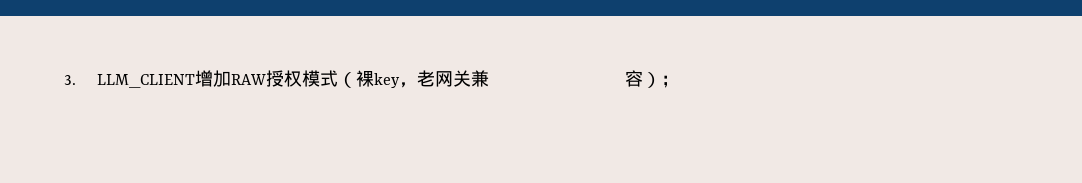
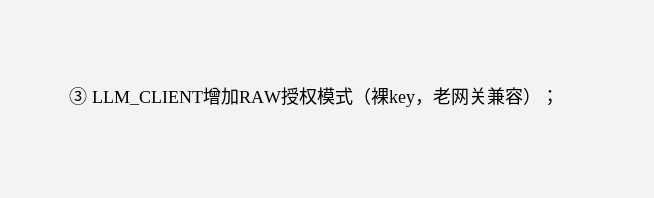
[64,75,77,85] 3. -> [68,87,87,105] ③

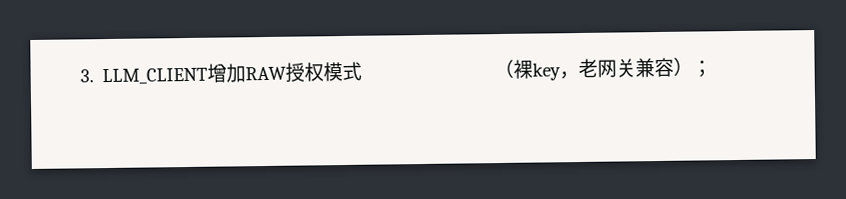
[68,87,87,105] ③ -> [79,69,94,83] 3.

